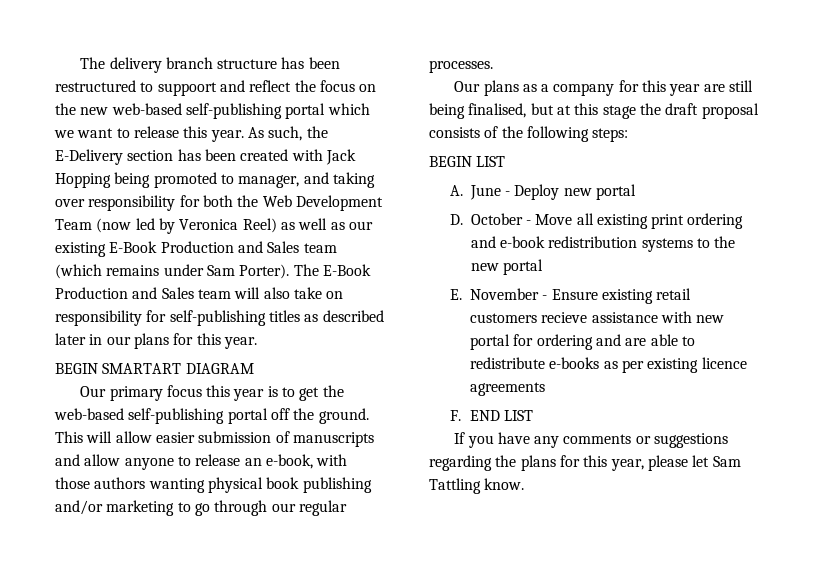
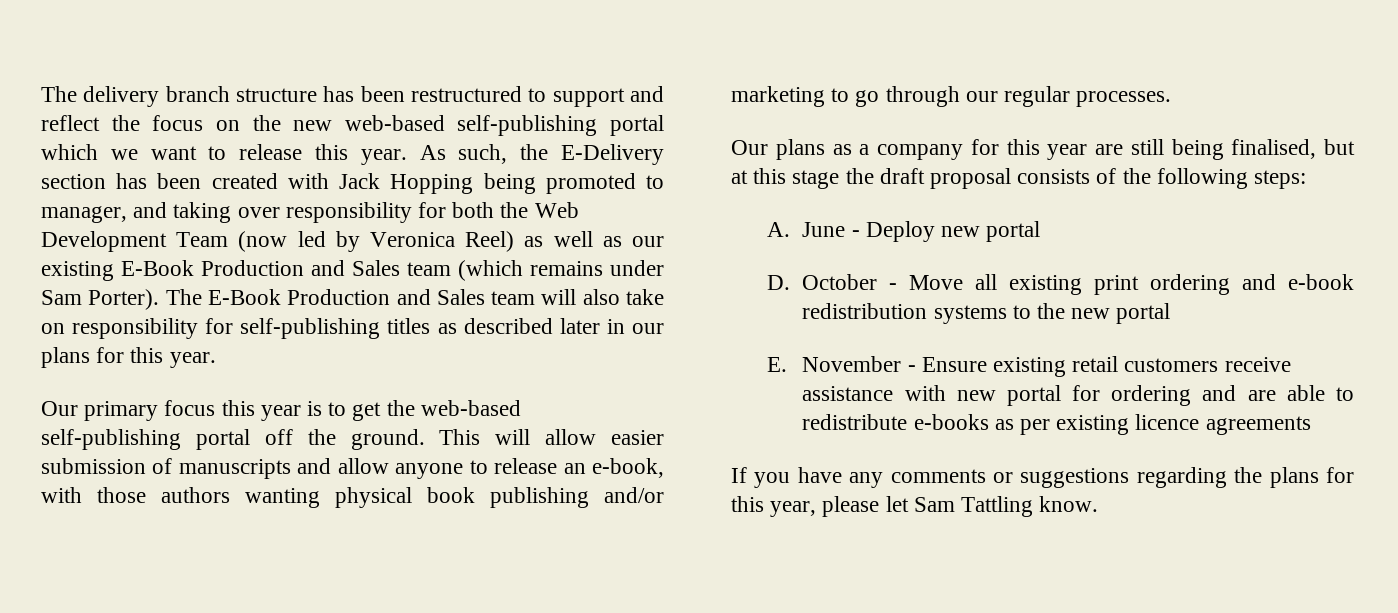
[157,82,217,96] suppoort -> [552,88,625,107] support
[55,363,254,374] // BEGIN SMARTART DIAGRAM -> (216, 360) none
[429,156,506,167] // BEGIN LIST -> (1307, 179) none
[541,312,588,323] recieve -> [1224,357,1291,372] receive
[449,410,534,421] // F. END LIST -> (1311, 425) none

